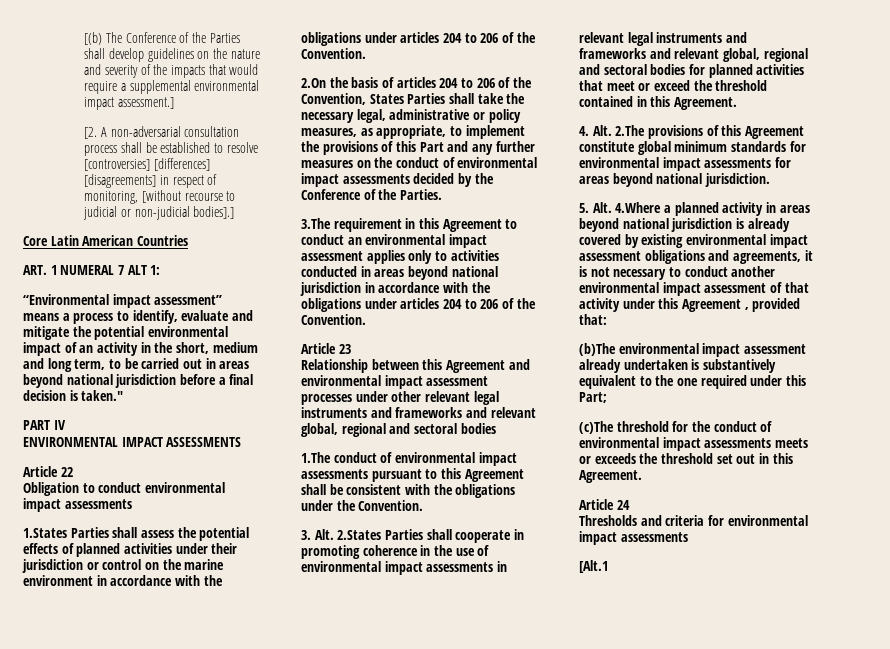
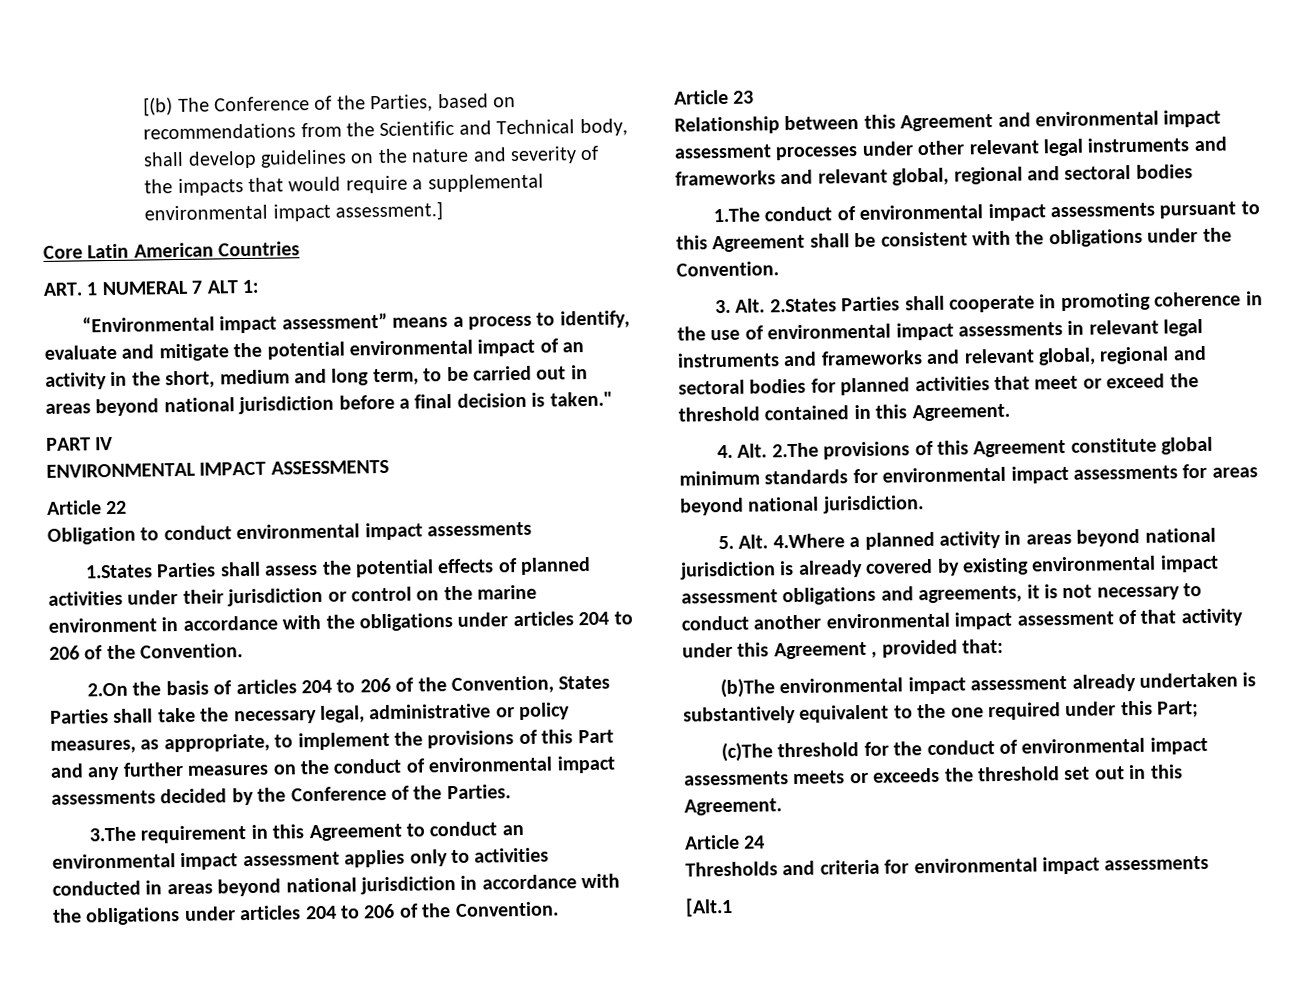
[209,33,240,43] Parties -> [370,93,516,113] [143,118,628,140] Parties, based on recommendations from the Scientific and Technical body,
[84,126,240,139] [84,142,258,156] [84,158,211,171] [84,174,218,188] [84,190,236,204] [83,206,235,220] // [2. A non-adversarial consultation process shall be established to resolve [controversies] [differences] [disagreements] in respect of monitoring, [without recourse to judicial or non-judicial bodies].] -> (443, 211) none

